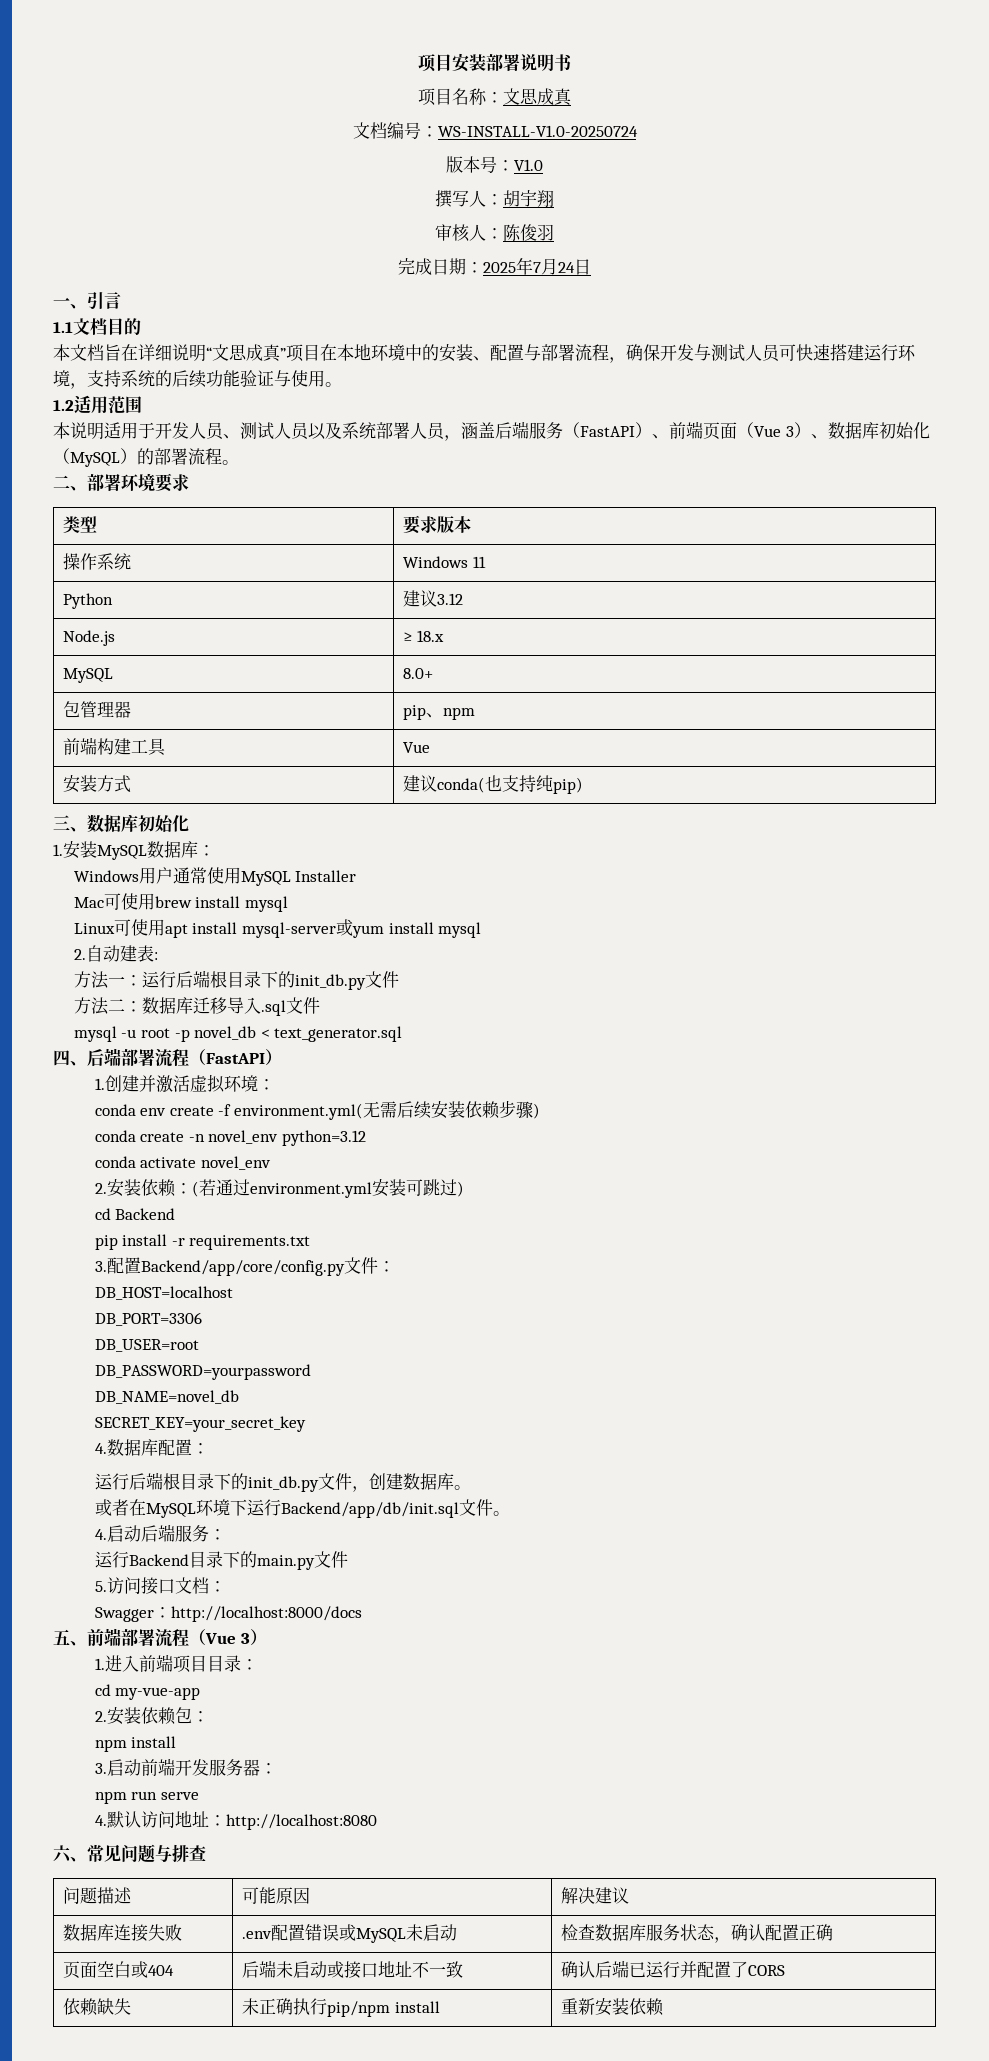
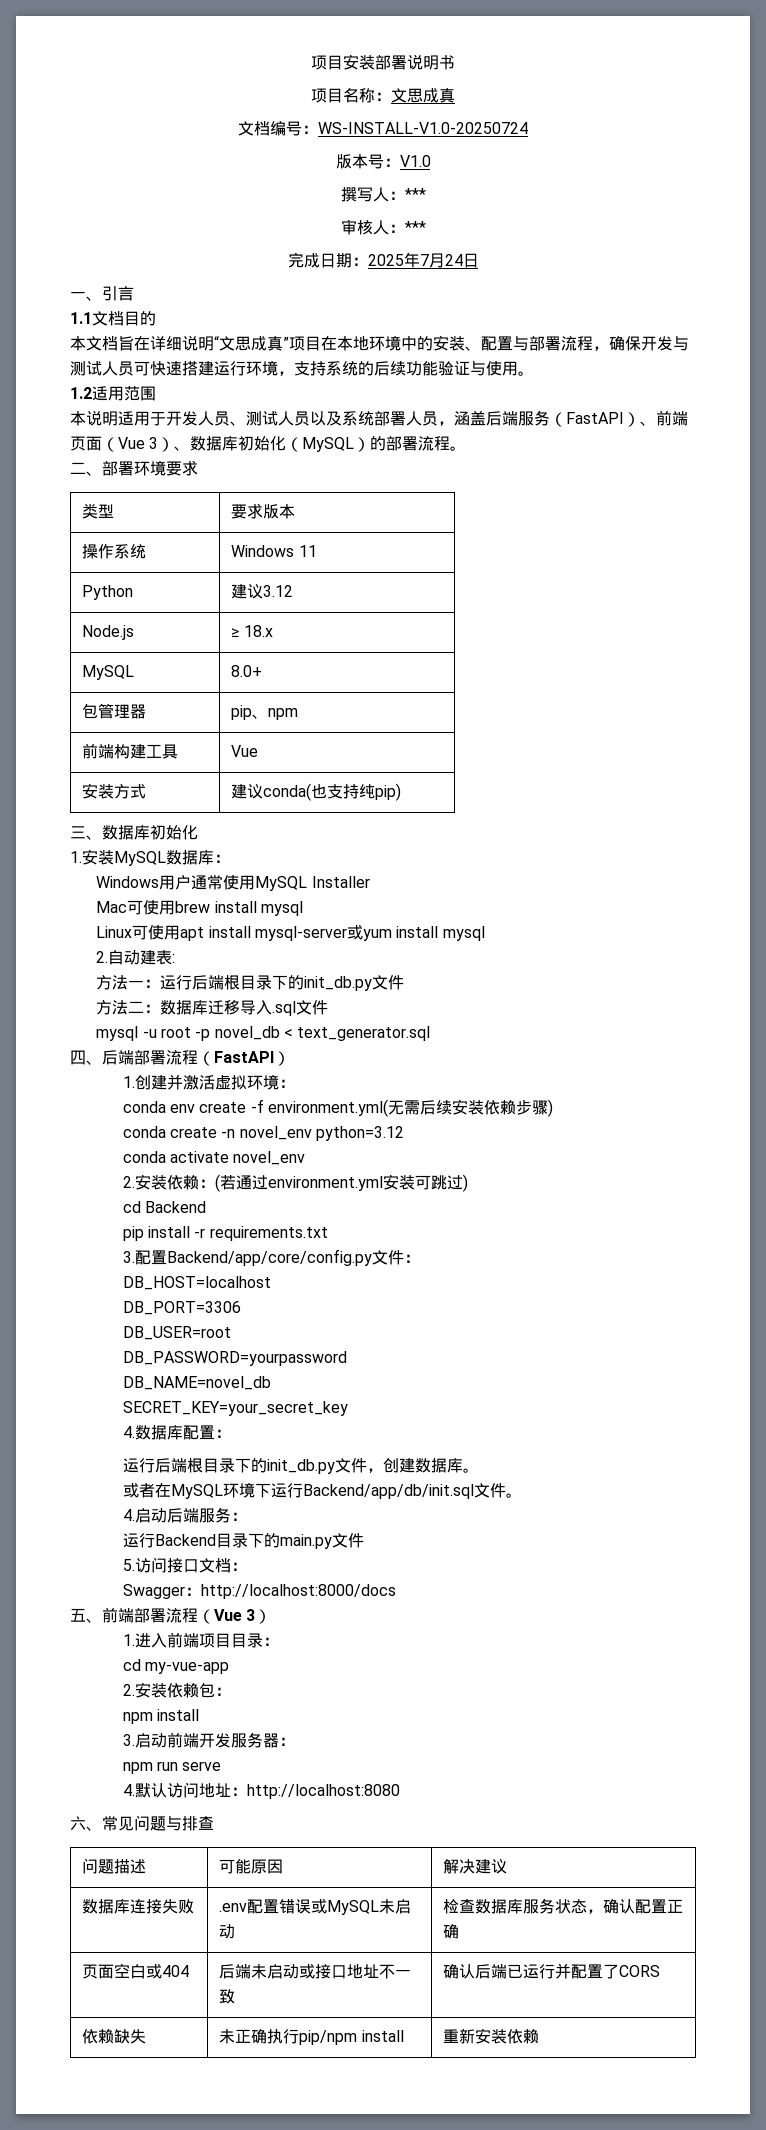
[503,190,554,208] 胡宇翔 -> [404,188,426,200] ***
[503,224,554,241] 陈俊羽 -> [404,221,426,233] ***

